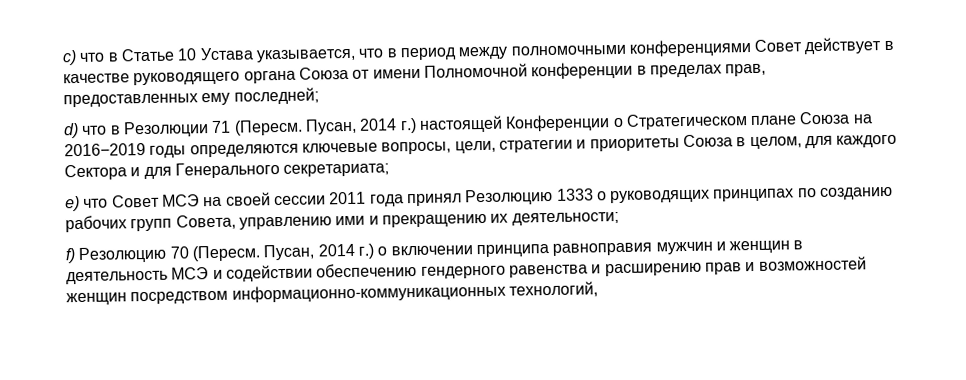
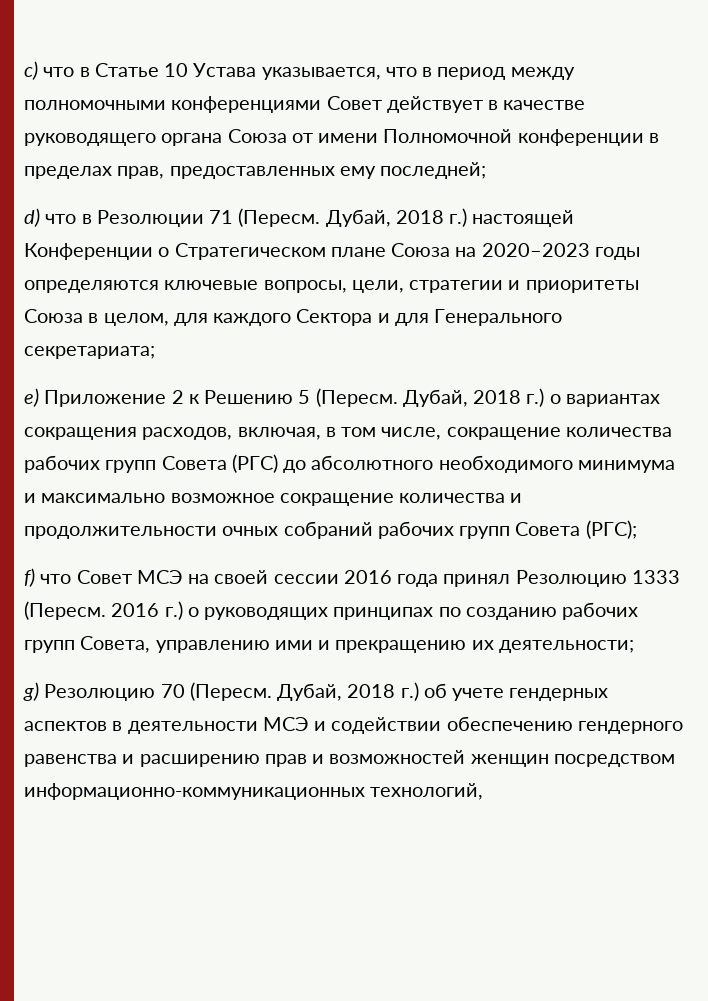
[304,118,398,135] Пусан, 2014 -> [325,209,444,227] Дубай, 2018
[64,143,146,157] 2016−2019 -> [481,243,590,257] 2020–2023
(80, 203) none -> [44,388,660,407] [24,427,672,440] [24,454,675,473] [24,493,523,506] [24,520,637,539] [24,568,35,587] Приложение 2 к Решению 5 (Пересм. Дубай, 2018 г.) о вариантах сокращения расходов, включая, в том числе, сокращение количества рабочих групп Совета (РГС) до абсолютного необходимого минимума и максимально возможное сокращение количества и продолжительности очных собраний рабочих групп Совета (РГС); // f)
[329,191,367,205] 2011 -> [343,570,392,584] 2016
(594, 194) none -> [24,601,183,620] (Пересм. 2016 г.)
[65,248,76,264] f) -> [23,682,39,701] g)
[263,240,804,261] [66,270,168,285] Пусан, 2014 г.) о включении принципа равноправия мужчин и женщин в деятельность -> [277,682,609,701] [24,721,258,734] Дубай, 2018 г.) об учете гендерных аспектов в деятельности

